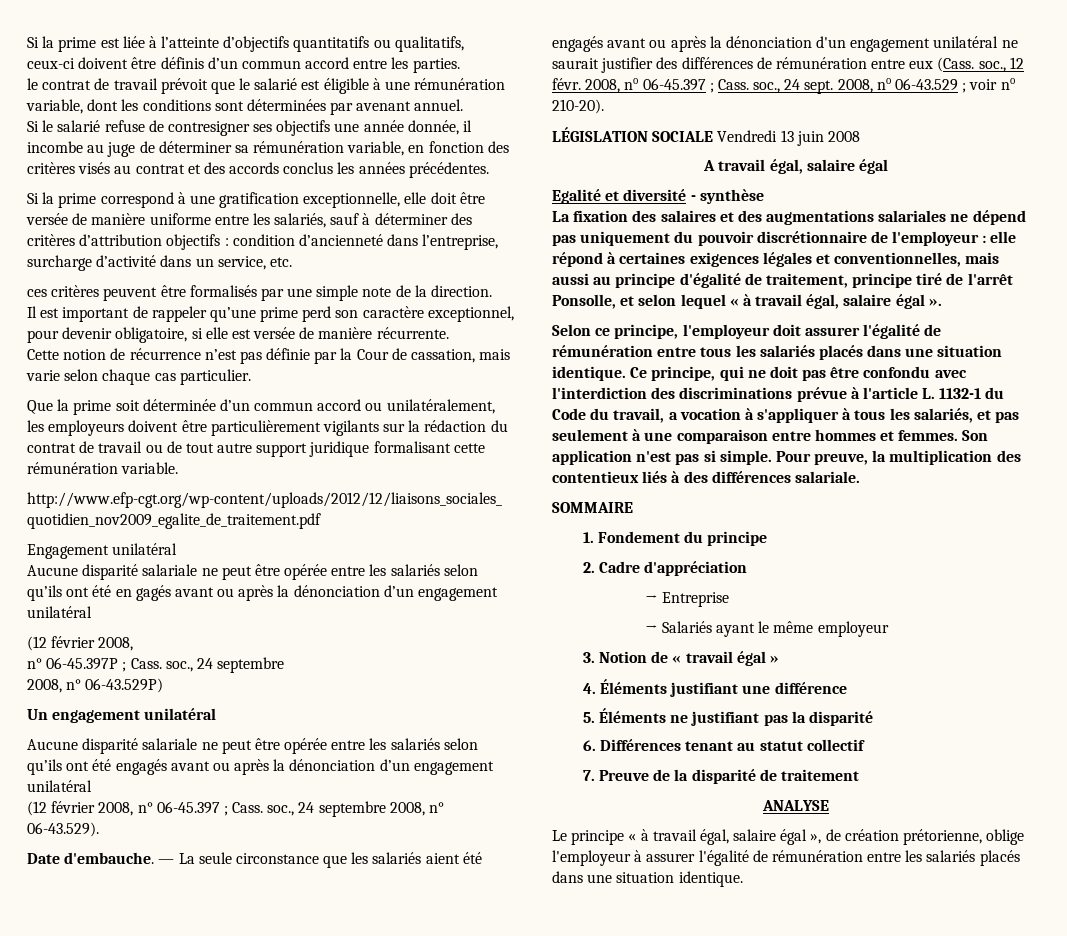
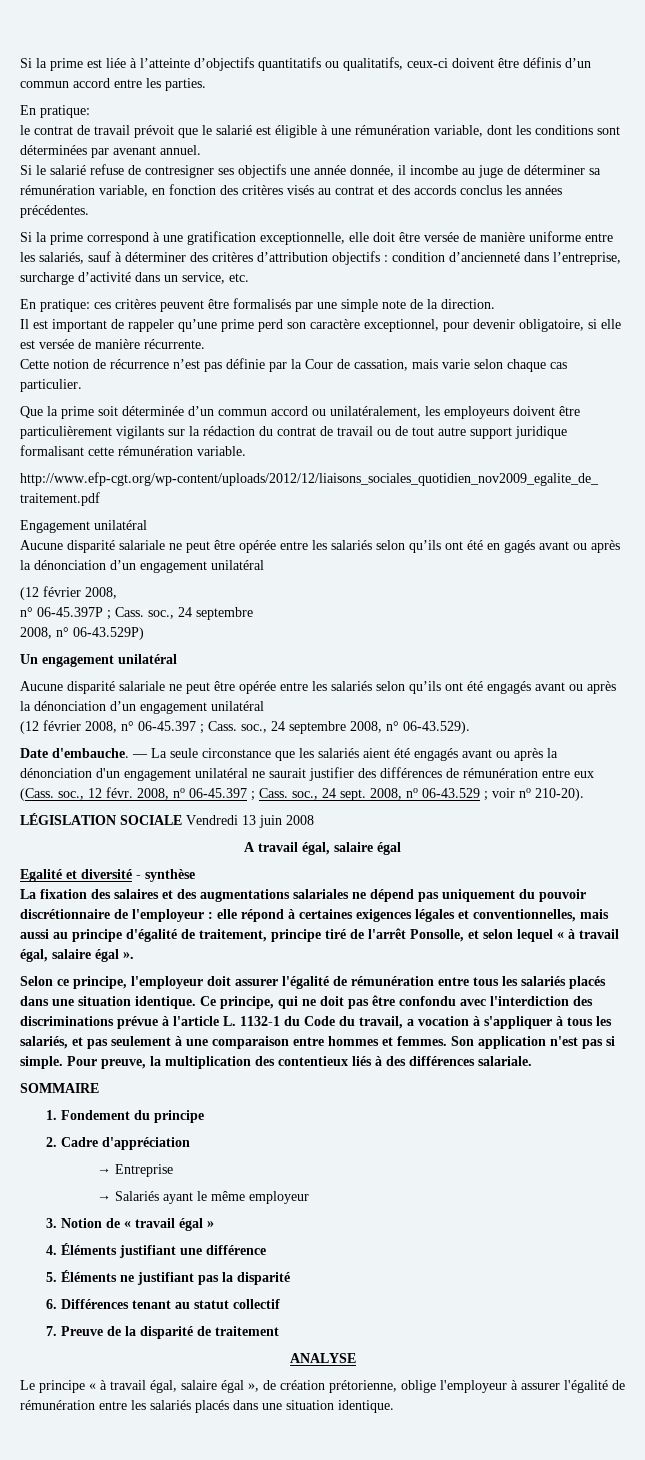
(460, 65) none -> [20,105,90,118] // En pratique:
(292, 262) none -> [20,299,90,312] En pratique:

